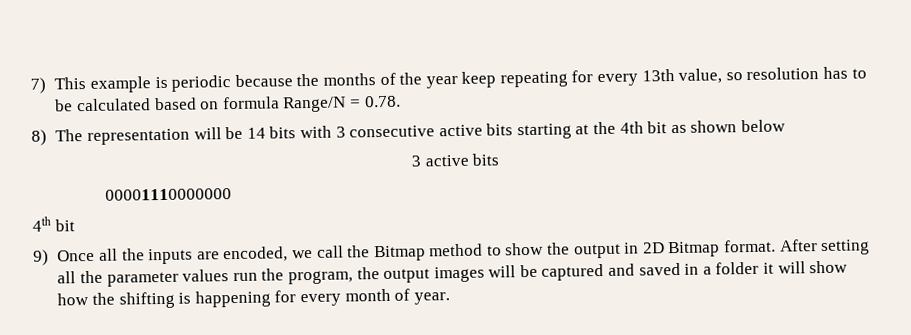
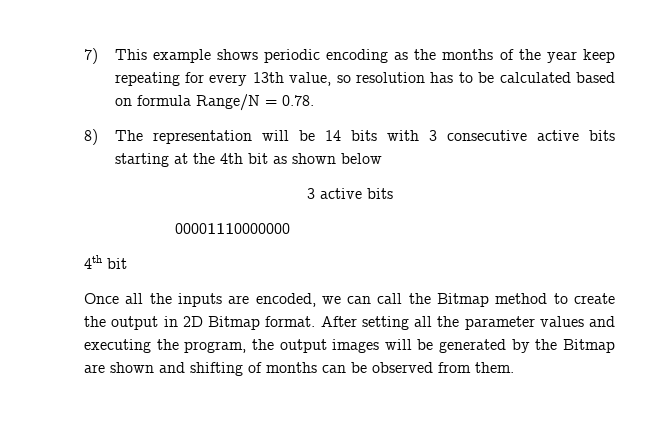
[154,74,293,92] is periodic because -> [216,49,409,63] shows periodic encoding as
[33,249,49,266] 9) -> (127, 263) none
(313, 254) none -> [347,296,372,304] can
[505,242,545,256] show -> [574,293,616,304] create
[232,272,258,282] run -> [589,316,615,327] [84,339,151,353] and executing
[541,260,849,281] [57,288,450,309] captured and saved in a folder it will show how the shifting is happening for every month of year. -> [439,339,615,353] [84,362,514,376] generated by the Bitmap are shown and shifting of months can be observed from them.

